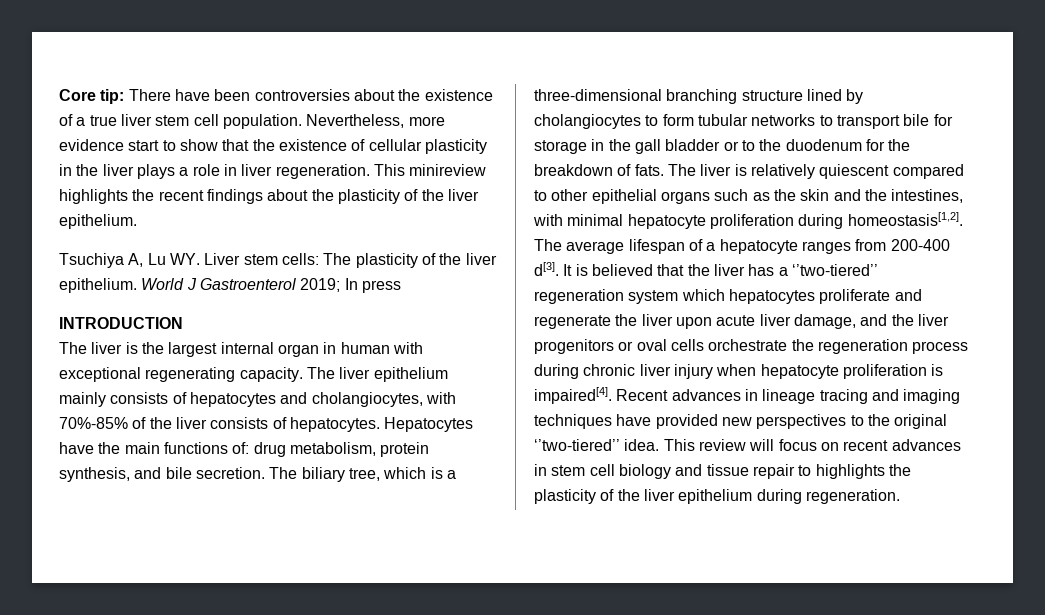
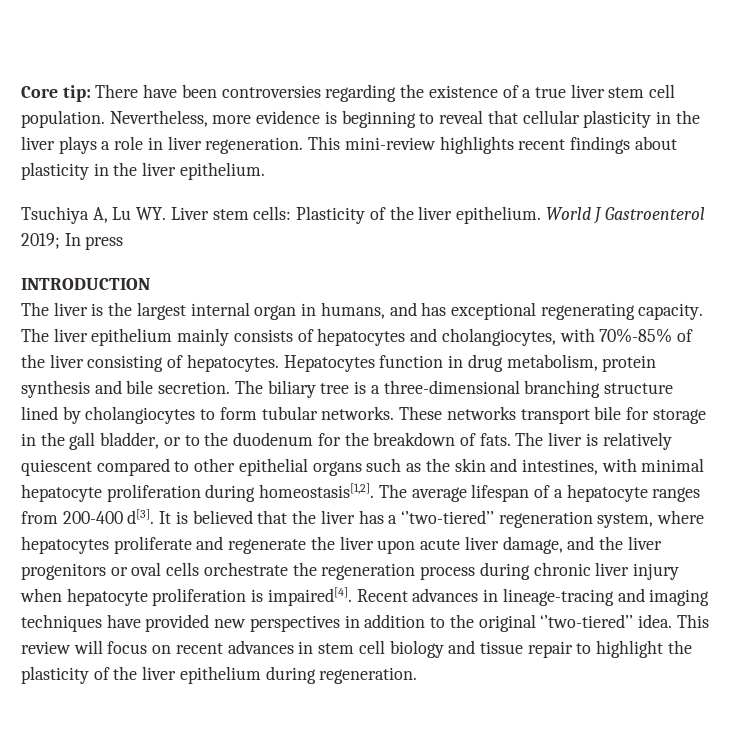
[353,89,395,101] about -> [325,84,397,102] regarding
[128,139,366,151] start to show that the existence of -> [324,110,518,128] is beginning to reveal that
[409,164,487,176] [59,189,419,204] minireview highlights the recent findings about the plasticity of -> [344,136,677,154] [21,162,109,180] mini-review highlights recent findings about plasticity in
[323,253,418,268] The plasticity -> [296,206,366,224] Plasticity
[340,342,423,354] human with -> [320,302,447,319] humans, and has
[210,417,269,429] consists -> [87,355,164,372] consisting
[59,442,250,454] have the main functions of: -> [379,355,464,368] function in
[59,467,130,482] synthesis, -> [21,380,90,398] synthesis
[348,467,427,481] tree, which -> [320,383,350,394] tree
[751,114,833,126] networks to -> [321,406,516,420] networks. These networks
[665,139,721,151] bladder -> [100,432,160,449] bladder,
[864,189,887,201] the -> (518, 465) none
[628,289,725,304] system which -> [597,510,705,528] system, where
[762,389,868,404] lineage tracing -> [502,588,614,606] lineage-tracing
(847, 421) none -> [344,614,426,628] in addition
[815,464,885,479] highlights -> [596,640,664,658] highlight

